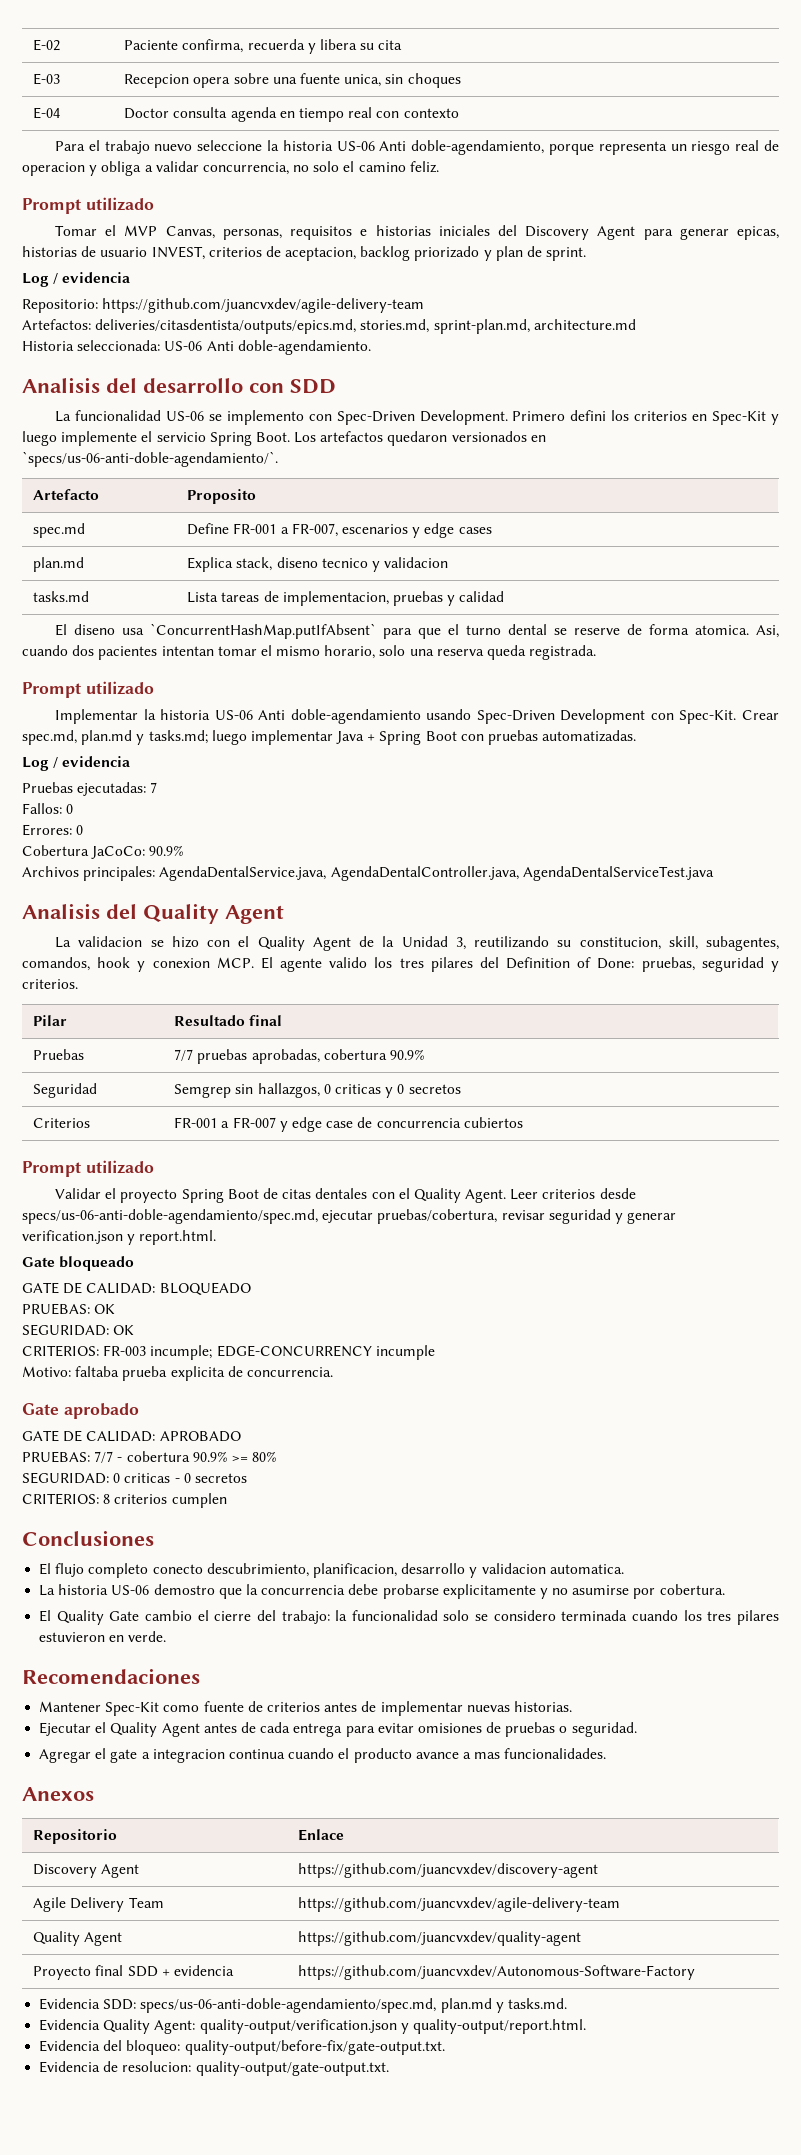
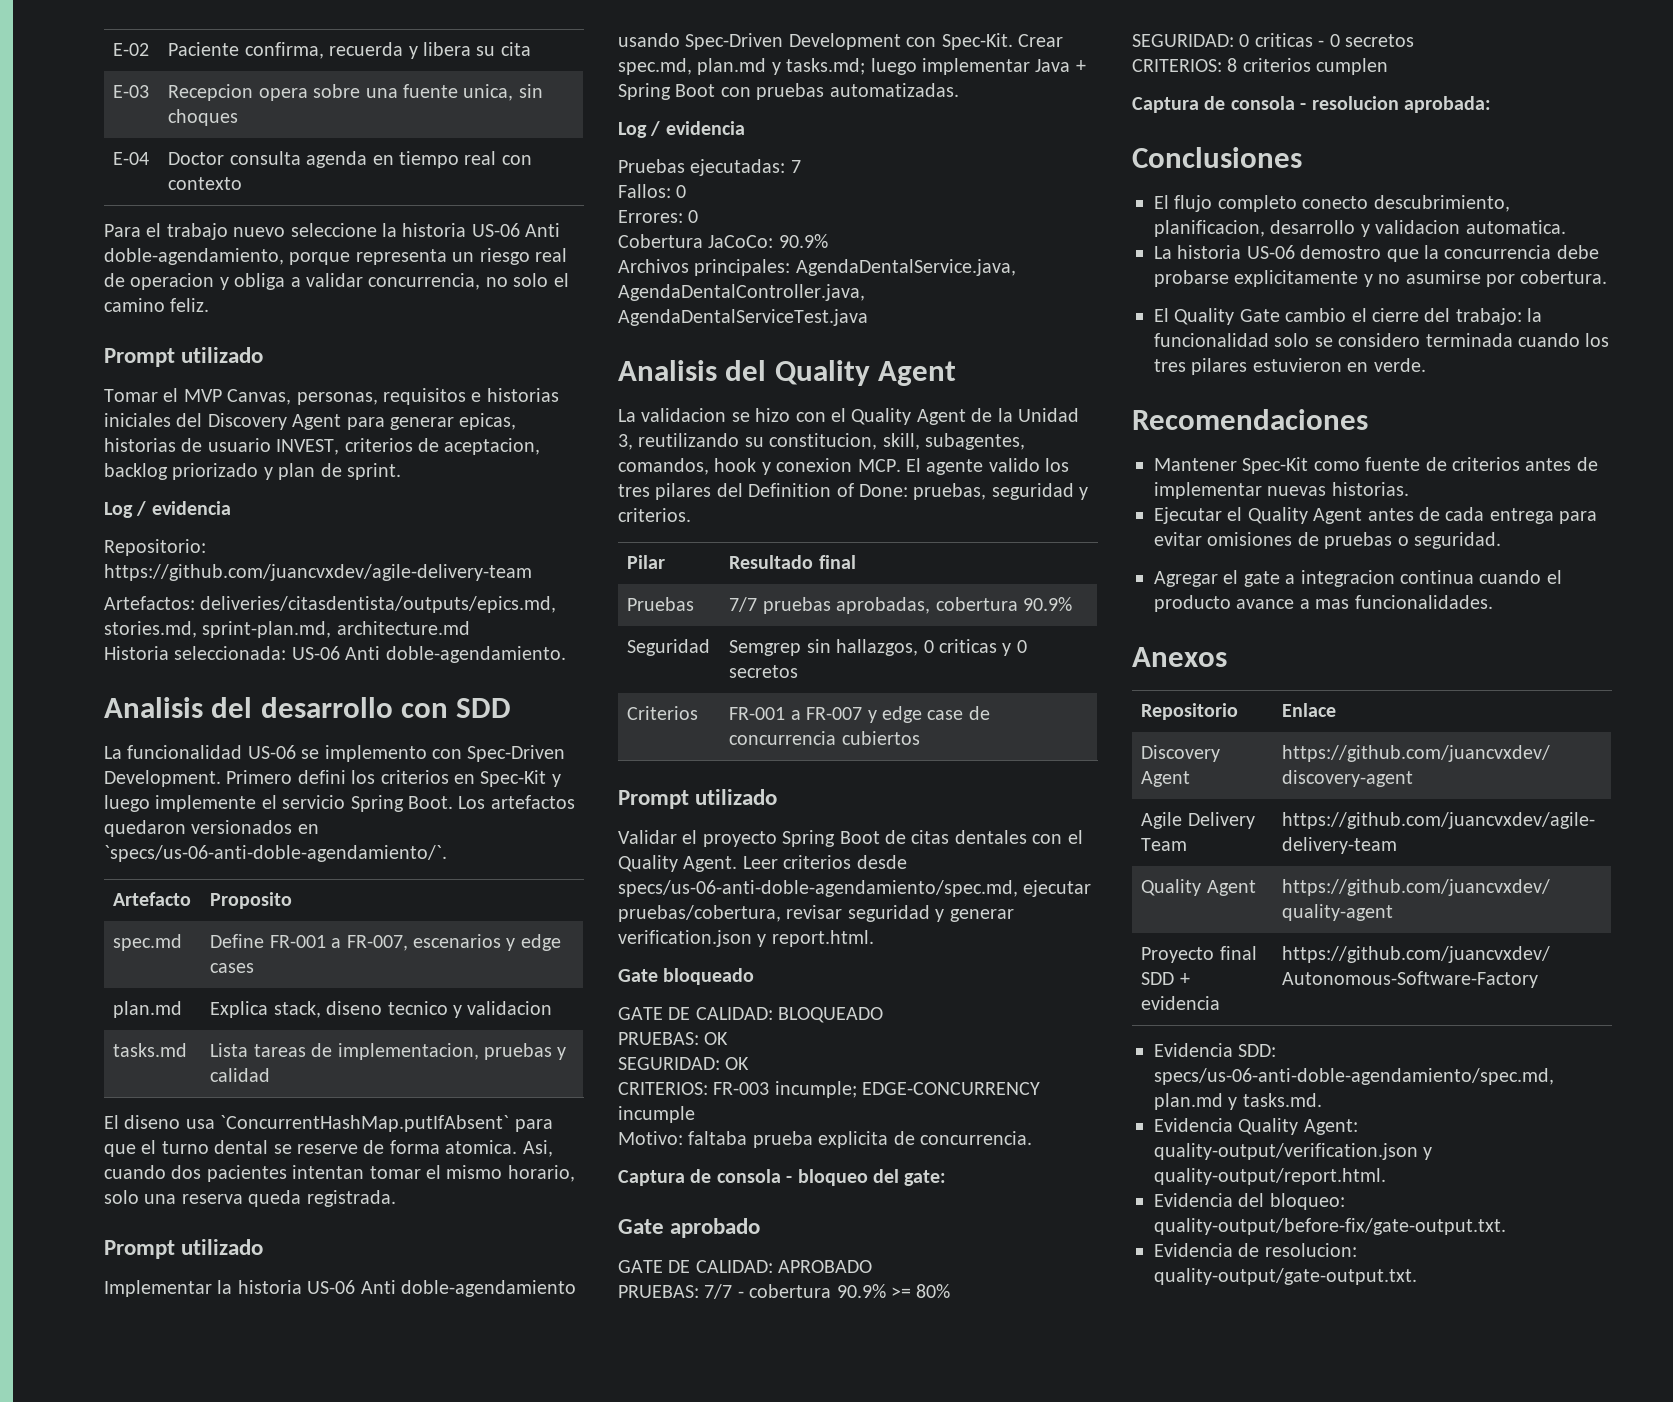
(333, 1372) none -> [618,1169,947,1186] // Captura de consola - bloqueo del gate:
(227, 1500) none -> [1132,96,1491,113] // Captura de consola - resolucion aprobada:

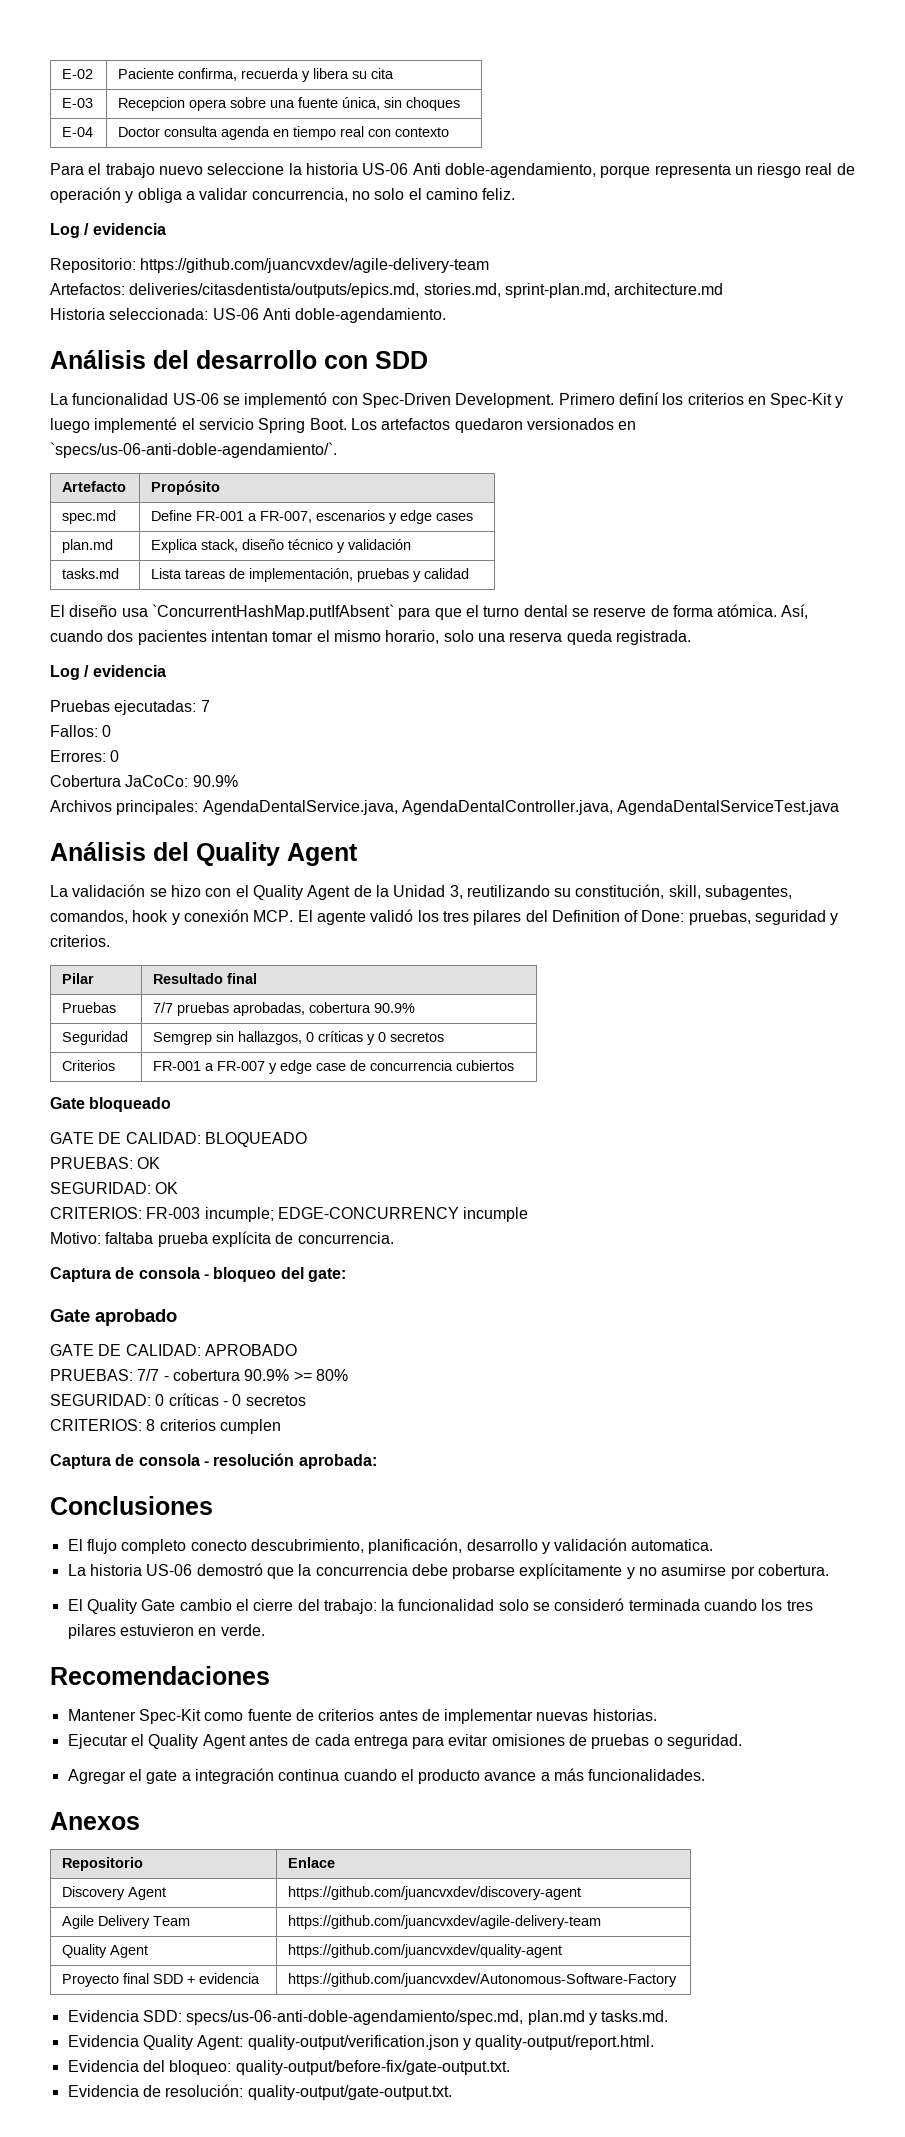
[463,84,514,101] unica, -> [342,97,381,110] única,
[130,273,215,290] operacion -> [50,187,121,203] operación
[104,347,264,367] [104,388,559,405] [104,413,517,430] [104,438,541,455] [104,463,401,480] // Prompt utilizado // Tomar el MVP Canvas, personas, requisitos e historias iniciales del Discovery Agent para generar epicas, historias de usuario INVEST, criterios de aceptacion, backlog priorizado y plan de sprint. -> (516, 194) none
[104,697,203,718] Analisis -> [50,350,146,369] Análisis
[324,745,427,762] implemento -> [244,392,328,408] implementó
[297,770,346,784] defini -> [618,392,659,405] definí
[155,795,257,812] implemente -> [94,417,178,433] implementé
[210,892,293,909] Proposito -> [151,480,221,495] Propósito
[326,1001,553,1018] diseno tecnico y validacion -> [242,539,412,553] diseño técnico y validación
[337,1043,479,1060] implementacion, -> [249,568,354,582] implementación,
[124,1115,181,1129] diseno -> [69,605,118,617] diseño
[445,1140,553,1157] atomica. Asi, -> [717,604,809,619] atómica. Así,
[104,1239,264,1259] [104,1280,576,1297] [618,33,1063,50] [618,58,1086,75] [618,83,959,100] // Prompt utilizado // Implementar la historia US-06 Anti doble-agendamiento usando Spec-Driven Development con Spec-Kit. Crear spec.md, plan.md y tasks.md; luego implementar Java + Spring Boot con pruebas automatizadas. -> (691, 637) none
[618,360,717,381] Analisis -> [50,842,146,861] Análisis
[641,408,727,422] validacion -> [72,884,146,897] validación
[769,433,878,450] constitucion, -> [575,884,665,899] constitución,
[776,458,853,472] conexion -> [183,909,249,922] conexión
[988,458,1040,472] valido -> [370,909,414,922] validó
[939,639,998,653] criticas -> [318,1031,364,1042] críticas
[618,789,778,809] [618,830,1083,847] [618,855,907,872] [618,880,1092,897] [618,905,1014,922] [618,930,874,947] // Prompt utilizado // Validar el proyecto Spring Boot de citas dentales con el Quality Agent. Leer criterios desde specs/us-06-anti-doble-agendamiento/spec.md, ejecutar pruebas/cobertura, revisar seguridad y generar verification.json y report.html. -> (515, 1065) none
[818,1131,889,1148] explicita -> [211,1231,271,1247] explícita
[1254,33,1313,47] criticas -> [168,1393,219,1406] críticas
[1311,96,1399,110] resolucion -> [213,1453,295,1466] resolución
[1154,220,1265,237] planificacion, -> [368,1538,463,1554] planificación,
[1375,220,1461,234] validacion -> [554,1538,628,1551] validación
[1300,245,1382,259] demostro -> [196,1563,263,1576] demostró
[1234,270,1359,287] explicitamente -> [519,1563,623,1579] explícitamente
[1338,333,1421,347] considero -> [554,1598,625,1611] consideró
[1300,570,1395,587] integracion -> [194,1768,274,1784] integración
[1315,599,1350,609] mas -> [554,1768,585,1781] más
[1264,1243,1357,1257] resolucion: -> [165,2084,244,2097] resolución:

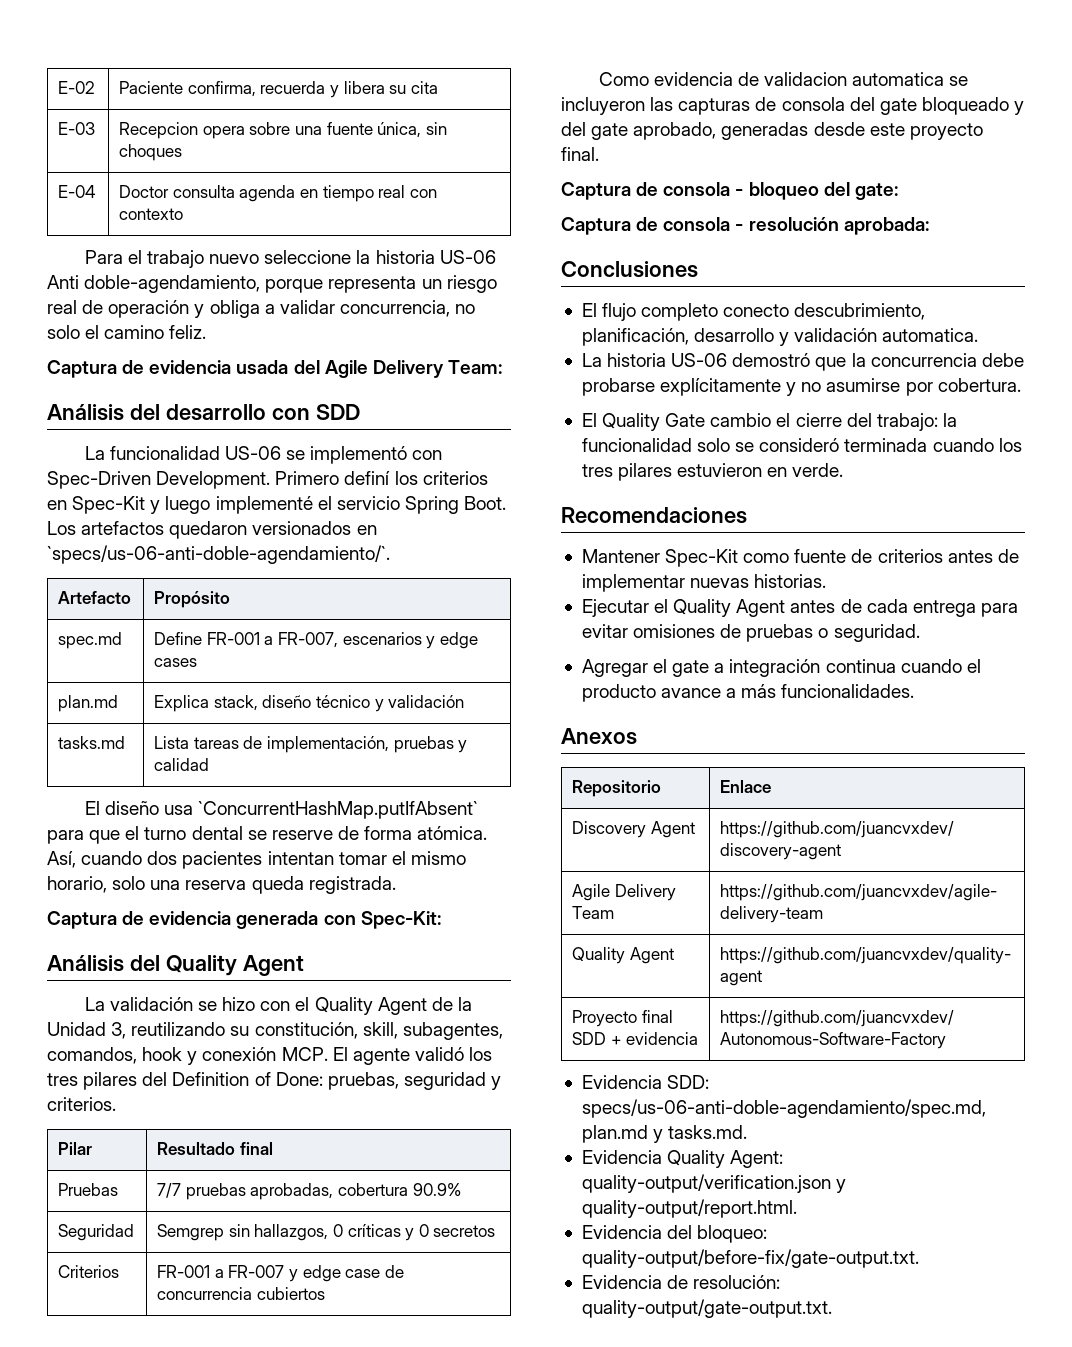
[50,223,166,238] [50,258,490,273] [50,283,724,298] [50,308,447,323] Log / evidencia // Repositorio: https://github.com/juancvxdev/agile-delivery-team // Artefactos: deliveries/citasdentista/outputs/epics.md, stories.md, sprint-plan.md, architecture.md // Historia seleccionada: US-06 Anti doble-agendamiento. -> [47,360,502,378] Captura de evidencia usada del Agile Delivery Team:
[50,665,166,680] [50,700,210,715] [50,725,112,737] [50,750,120,762] [50,775,238,787] [50,800,840,815] Log / evidencia // Pruebas ejecutadas: 7 // Fallos: 0 // Errores: 0 // Cobertura JaCoCo: 90.9% // Archivos principales: AgendaDentalService.java, AgendaDentalController.java, AgendaDentalServiceTest.java -> [47,911,441,929] Captura de evidencia generada con Spec-Kit:
[50,1097,172,1112] [50,1132,307,1147] [50,1157,161,1169] [50,1182,179,1194] [50,1207,529,1222] [50,1231,394,1247] Gate bloqueado // GATE DE CALIDAD: BLOQUEADO // PRUEBAS: OK // SEGURIDAD: OK // CRITERIOS: FR-003 incumple; EDGE-CONCURRENCY incumple // Motivo: faltaba prueba explícita de concurrencia. -> [598,72,969,86] [561,97,1025,115] [561,122,983,140] [561,147,599,161] Como evidencia de validacion automatica se incluyeron las capturas de consola del gate bloqueado y del gate aprobado, generadas desde este proyecto final.
[50,1309,177,1326] [50,1344,297,1356] [50,1369,348,1381] [50,1393,306,1406] [50,1419,281,1434] // Gate aprobado // GATE DE CALIDAD: APROBADO // PRUEBAS: 7/7 - cobertura 90.9% >= 80% // SEGURIDAD: 0 críticas - 0 secretos // CRITERIOS: 8 criterios cumplen -> (898, 191) none

